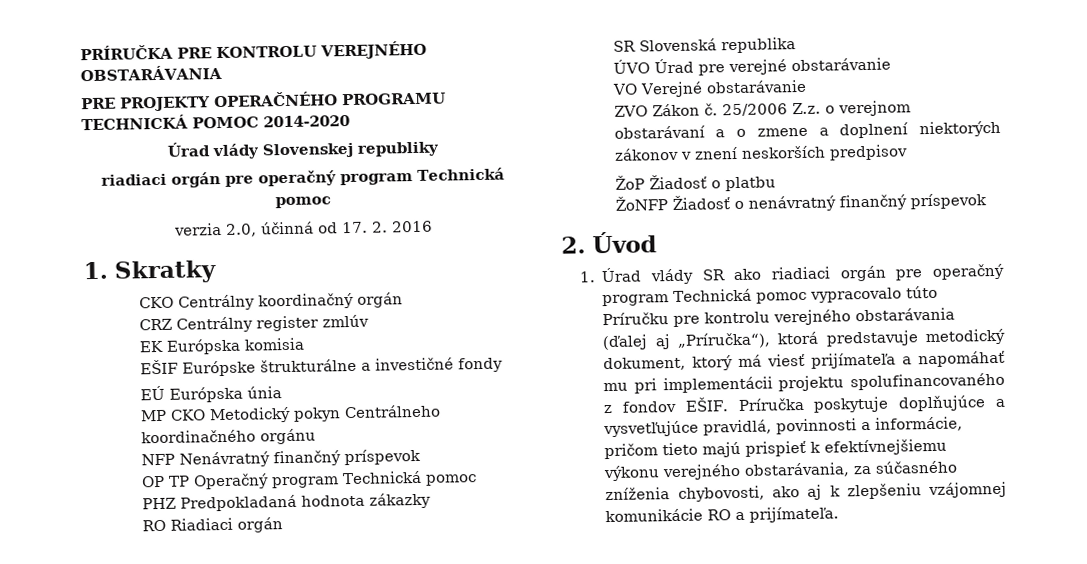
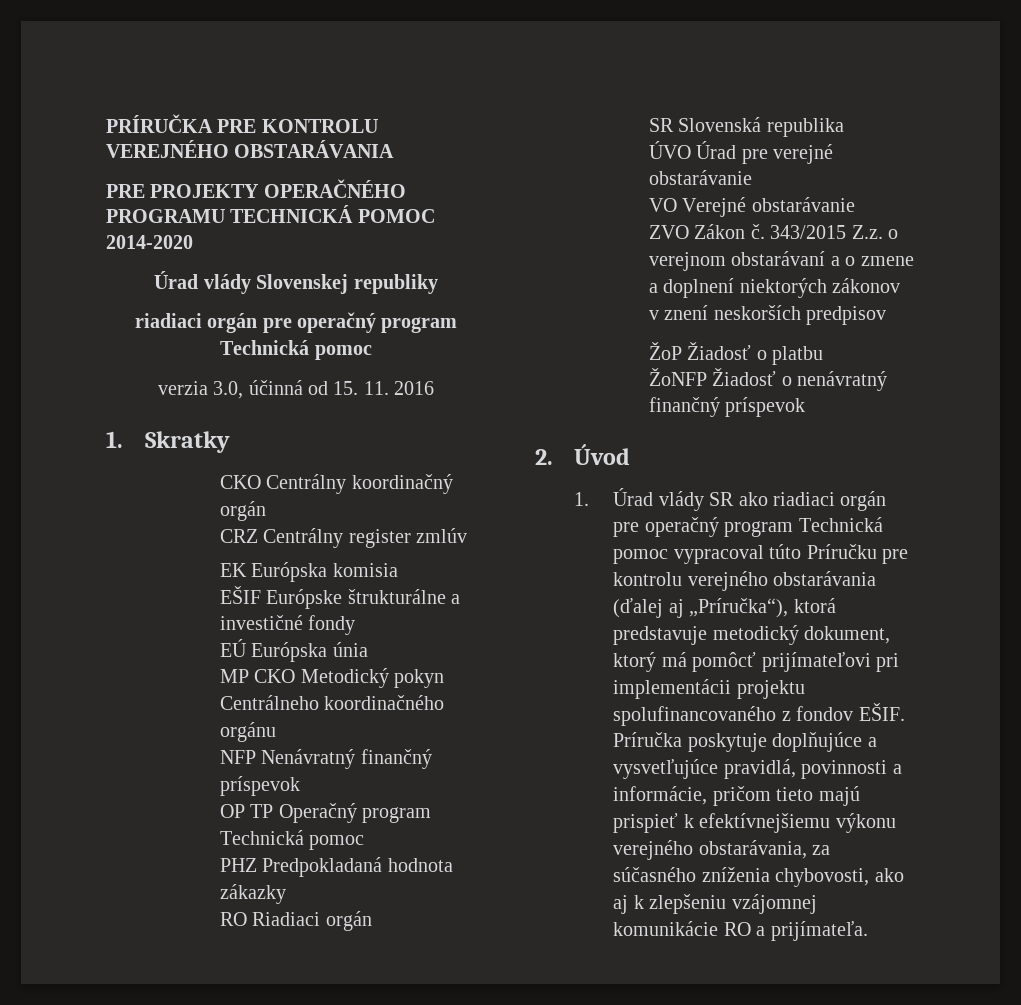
[226,223,257,237] 2.0, -> [213,381,244,399] 3.0,
[342,221,388,234] 17. 2. -> [333,381,389,395] 15. 11.
[721,103,788,117] 25/2006 -> [770,225,847,239] 343/2015
[810,287,903,303] vypracovalo -> [673,545,764,564] vypracoval
[767,350,1005,369] [603,382,629,392] viesť prijímateľa a napomáhať mu -> [692,652,871,672] pomôcť prijímateľovi

